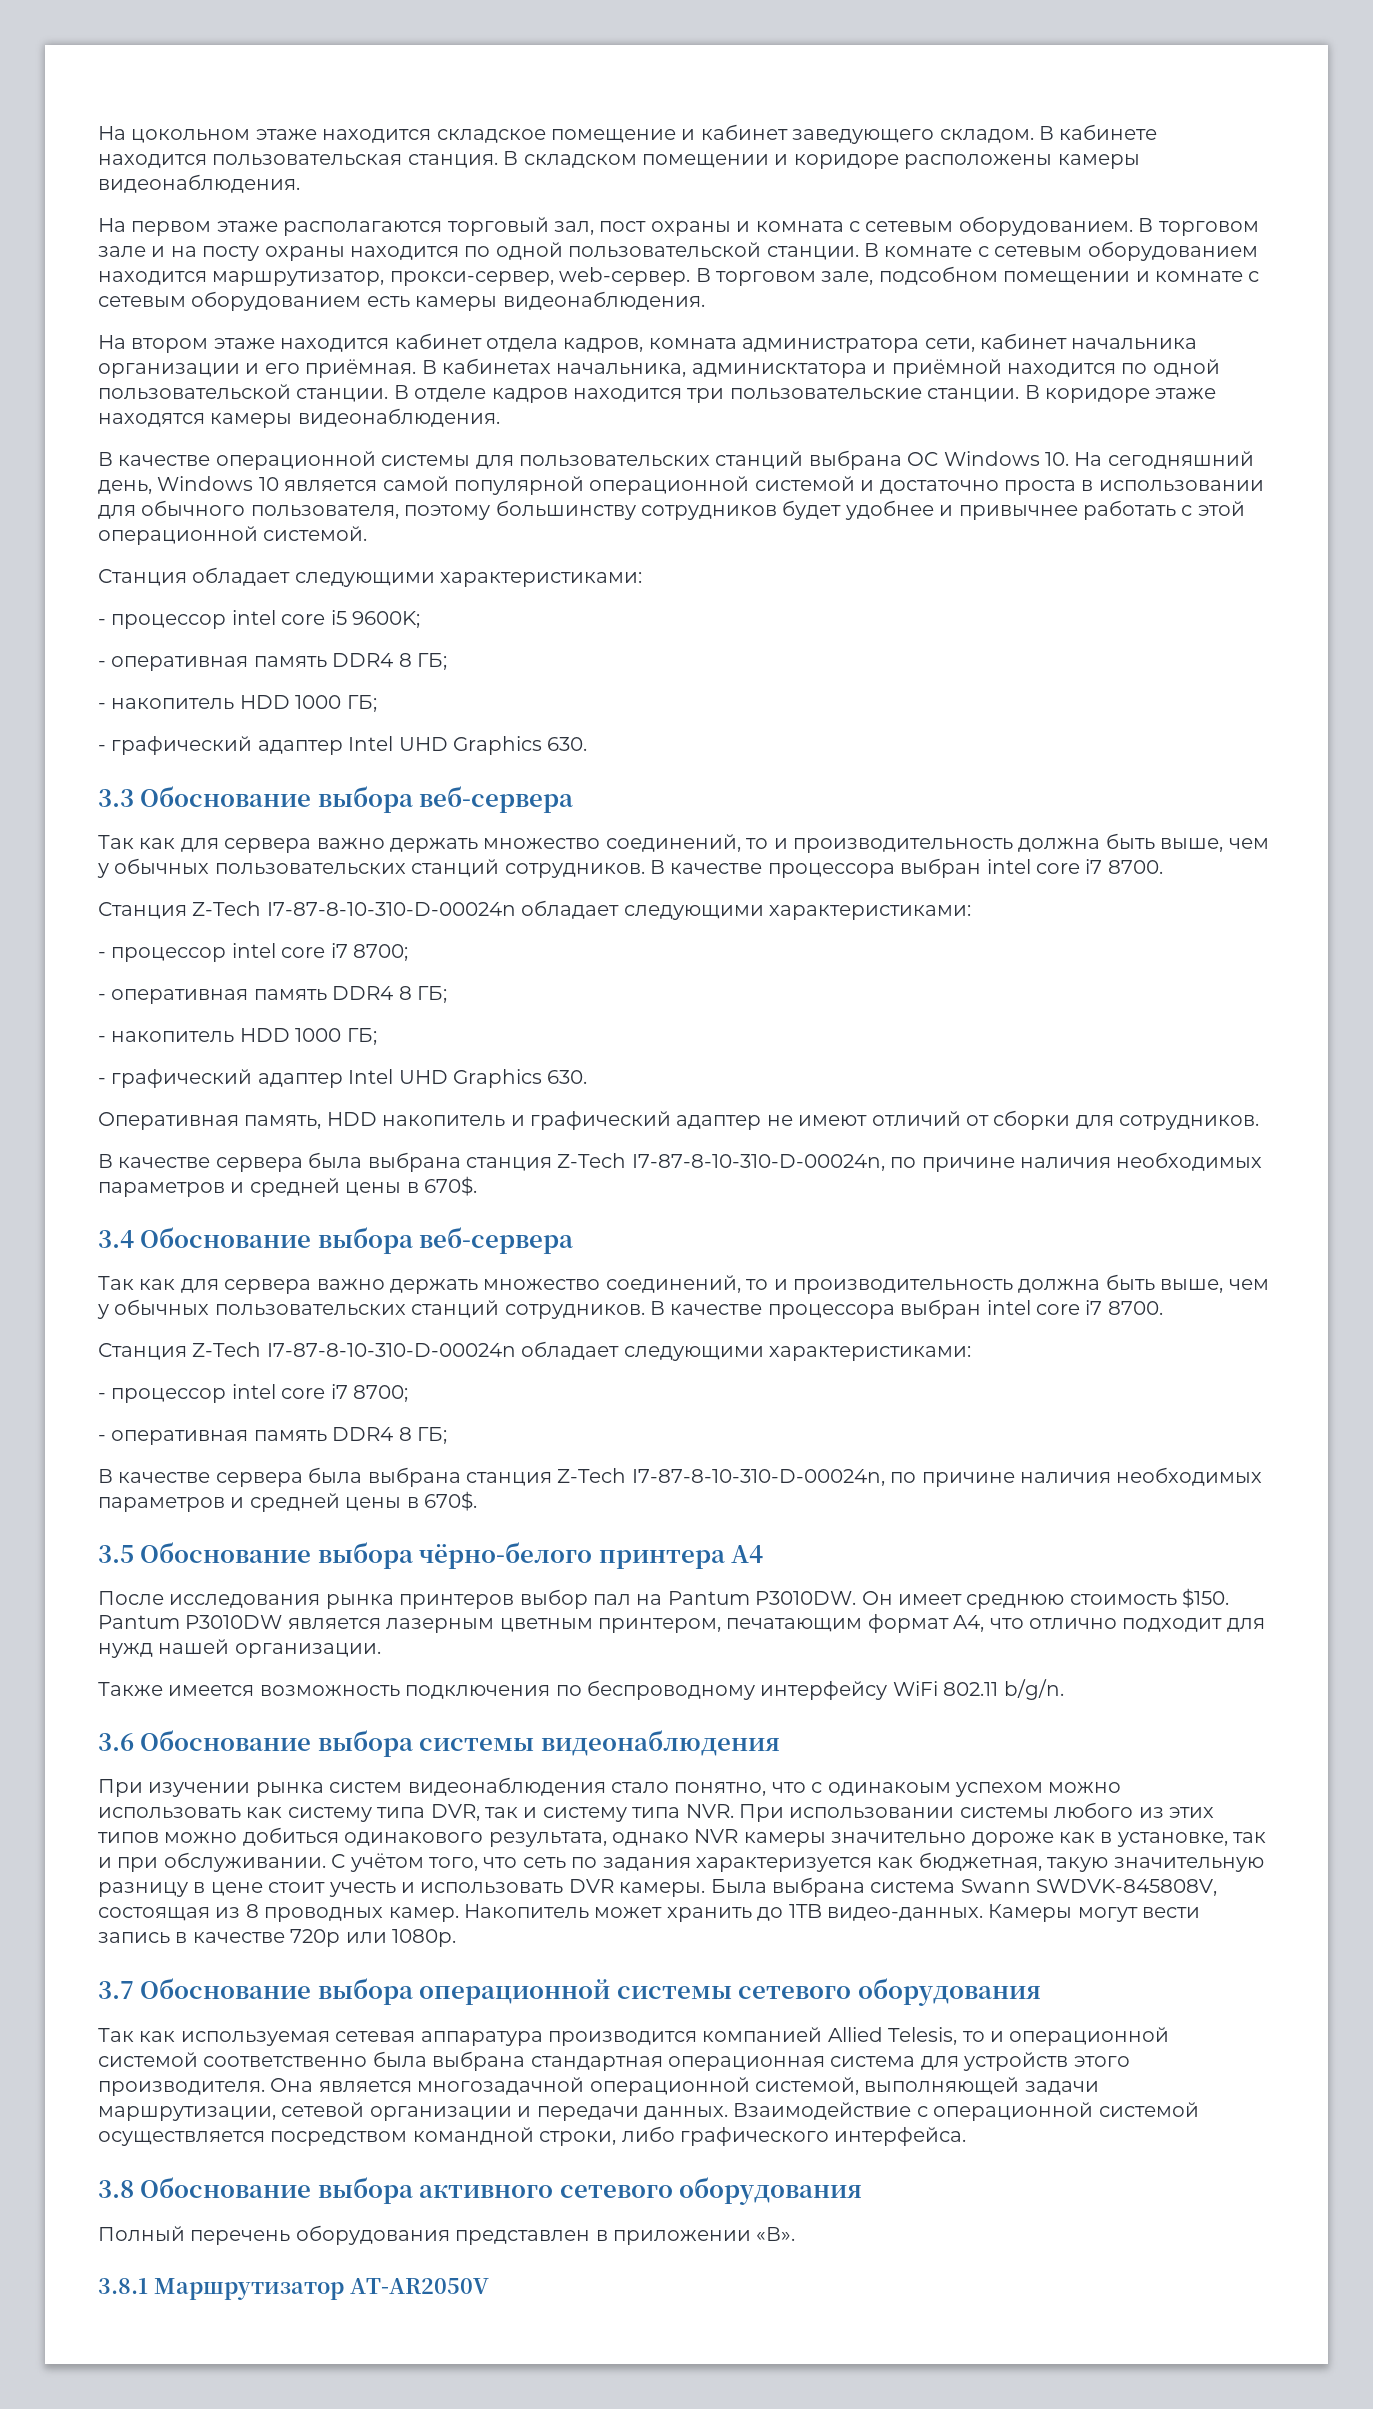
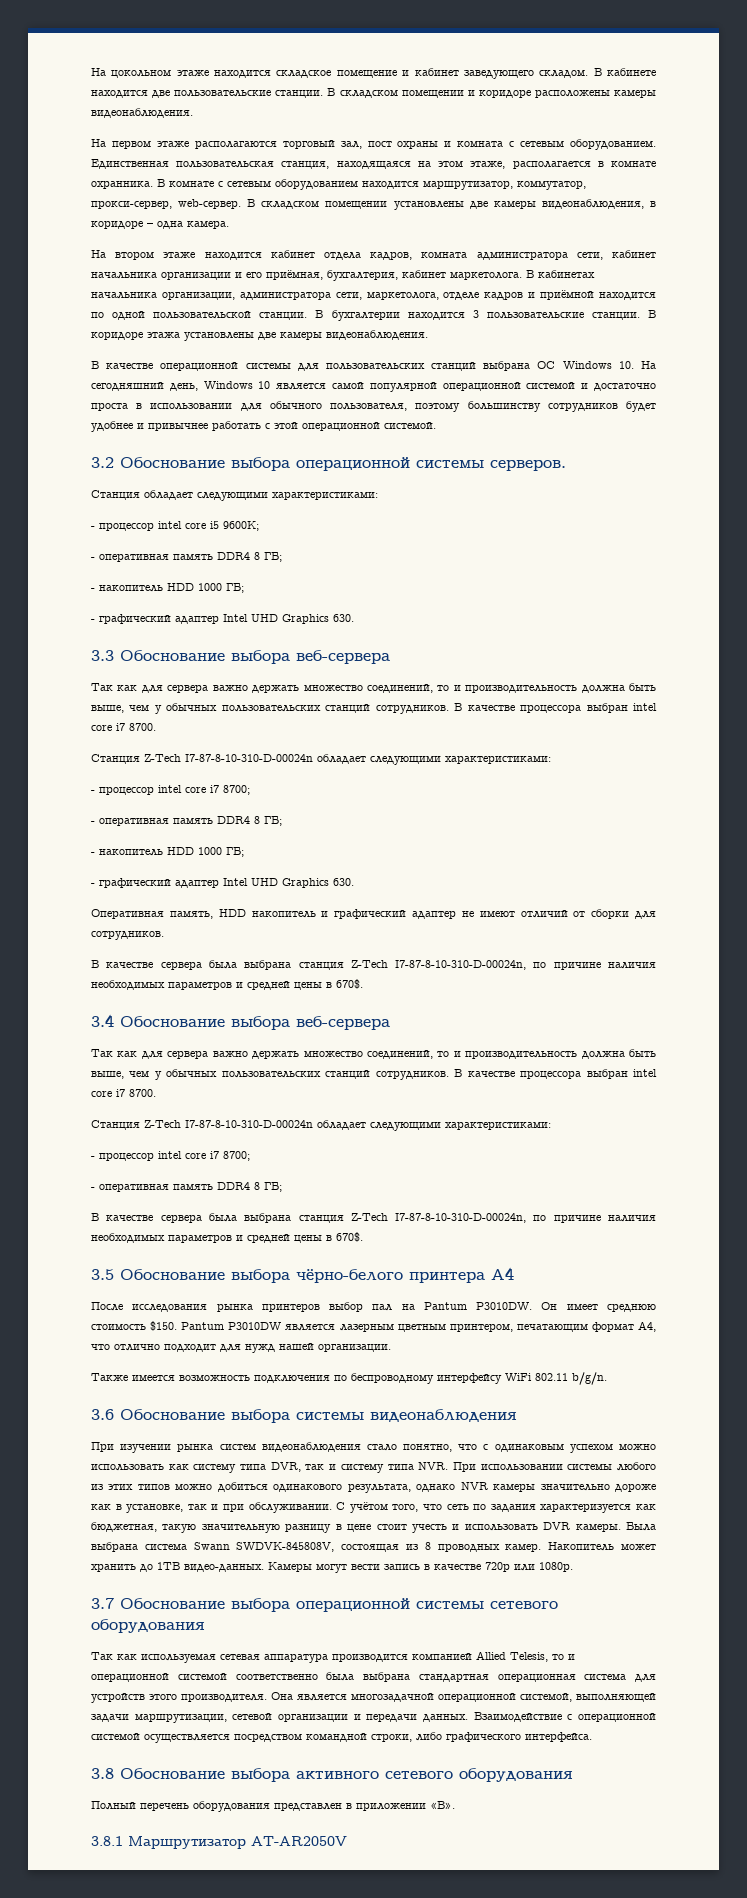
[212,154,498,168] пользовательская станция. -> [152,90,324,98] две пользовательские станции.
[1138,218,1259,236] [98,242,859,261] В торговом зале и на посту охраны находится по одной пользовательской станции. -> [91,159,656,169] [91,181,153,189] Единственная пользовательская станция, находящаяся на этом этаже, располагается в комнате охранника.
(385, 278) none -> [517,180,586,190] коммутатор,
[715,266,1260,286] [98,291,705,311] торговом зале, подсобном помещении и комнате с сетевым оборудованием есть камеры видеонаблюдения. -> [261,199,656,210] [91,220,229,229] складском помещении установлены две камеры видеонаблюдения, в коридоре – одна камера.
[305,358,867,378] приёмная. В кабинетах начальника, админисктатора -> [266,270,595,281] [91,291,524,300] приёмная, бухгалтерия, кабинет маркетолога. В кабинетах начальника организации, администратора сети, маркетолога, отделе кадров
[414,388,725,403] отделе кадров находится три -> [331,310,479,321] бухгалтерии находится 3
[1155,388,1217,399] [98,413,205,427] этаже находятся -> [147,332,276,341] этажа установлены две
(368, 533) none -> [91,457,566,471] // 3.2 Обоснование выбора операционной системы серверов.
[827,1782,951,1796] одинакоым -> [494,1443,564,1452] одинаковым

